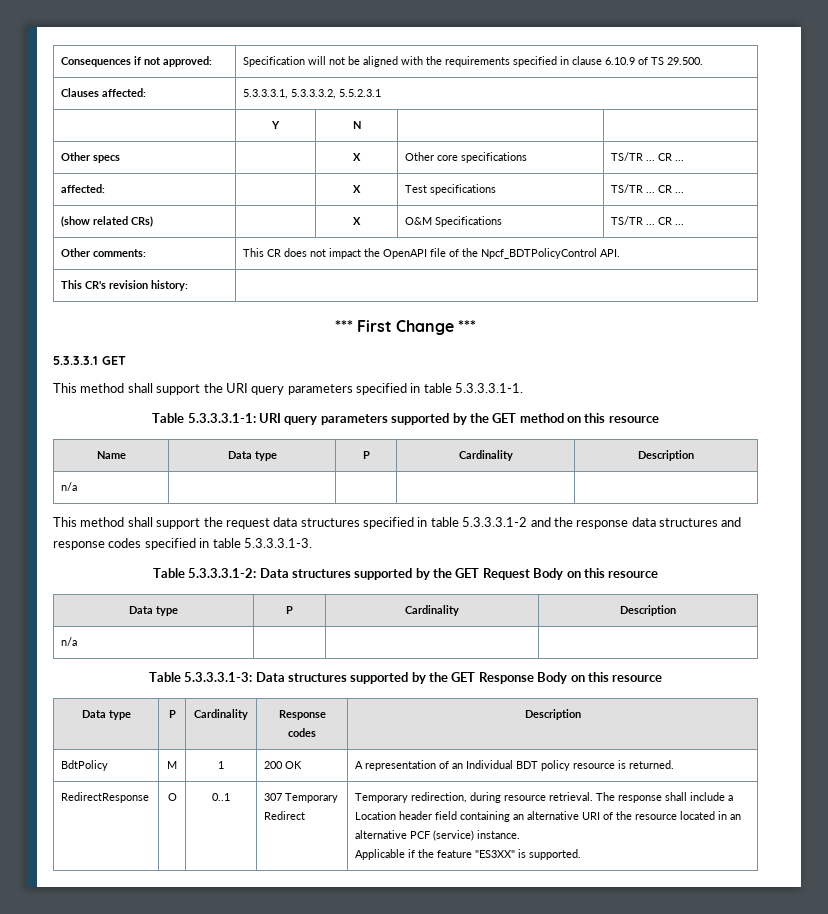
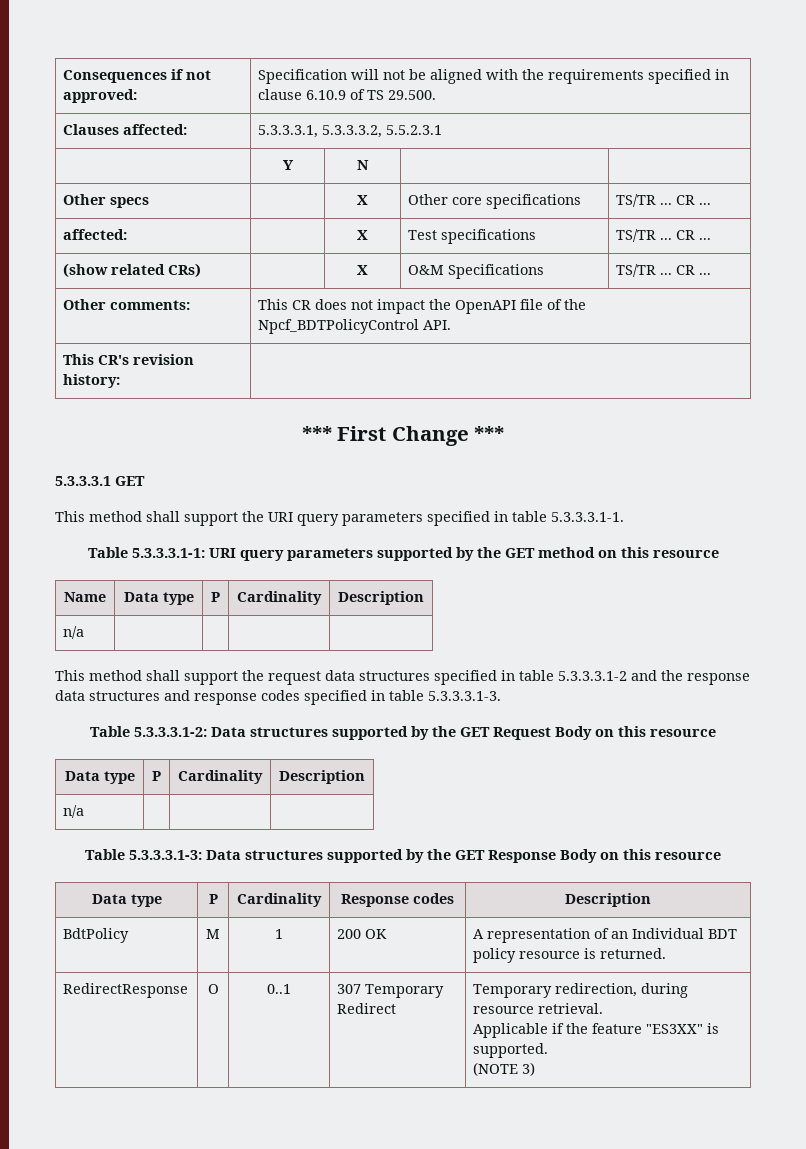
[596,792,734,803] [355,811,742,822] [355,830,521,841] The response shall include a Location header field containing an alternative URI of the resource located in an alternative PCF (service) instance. -> (604, 1008) none
(582, 854) none -> [473,1062,536,1076] // (NOTE 3)

